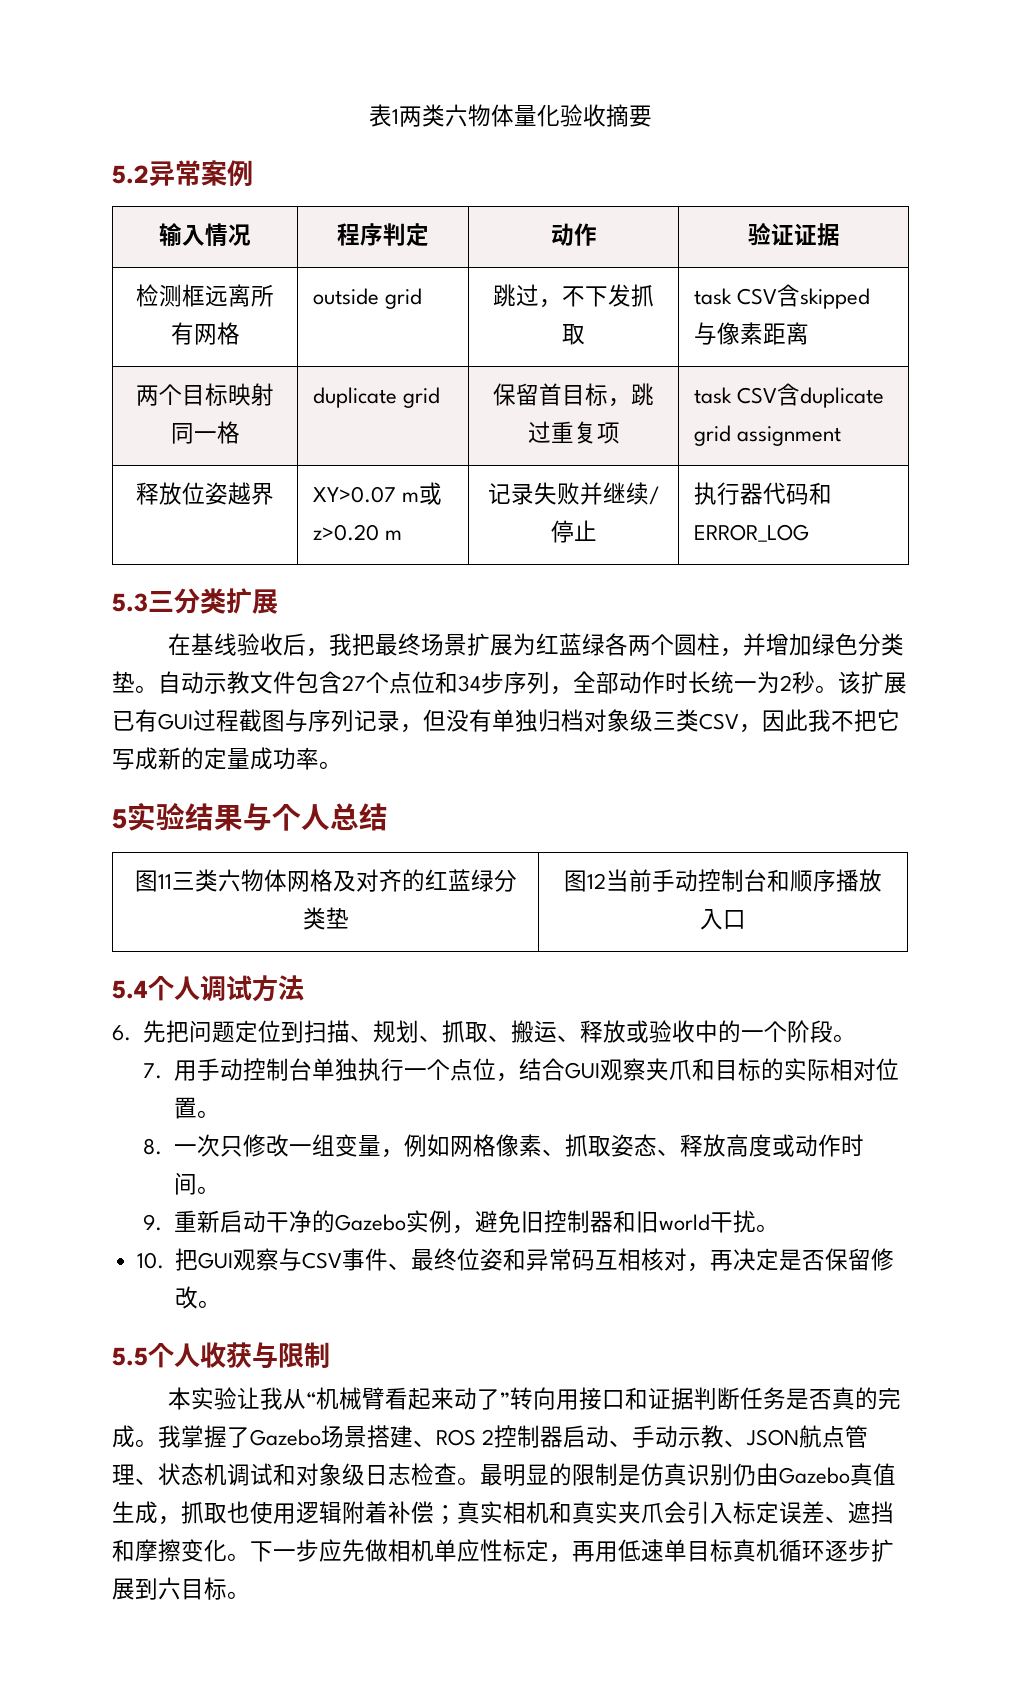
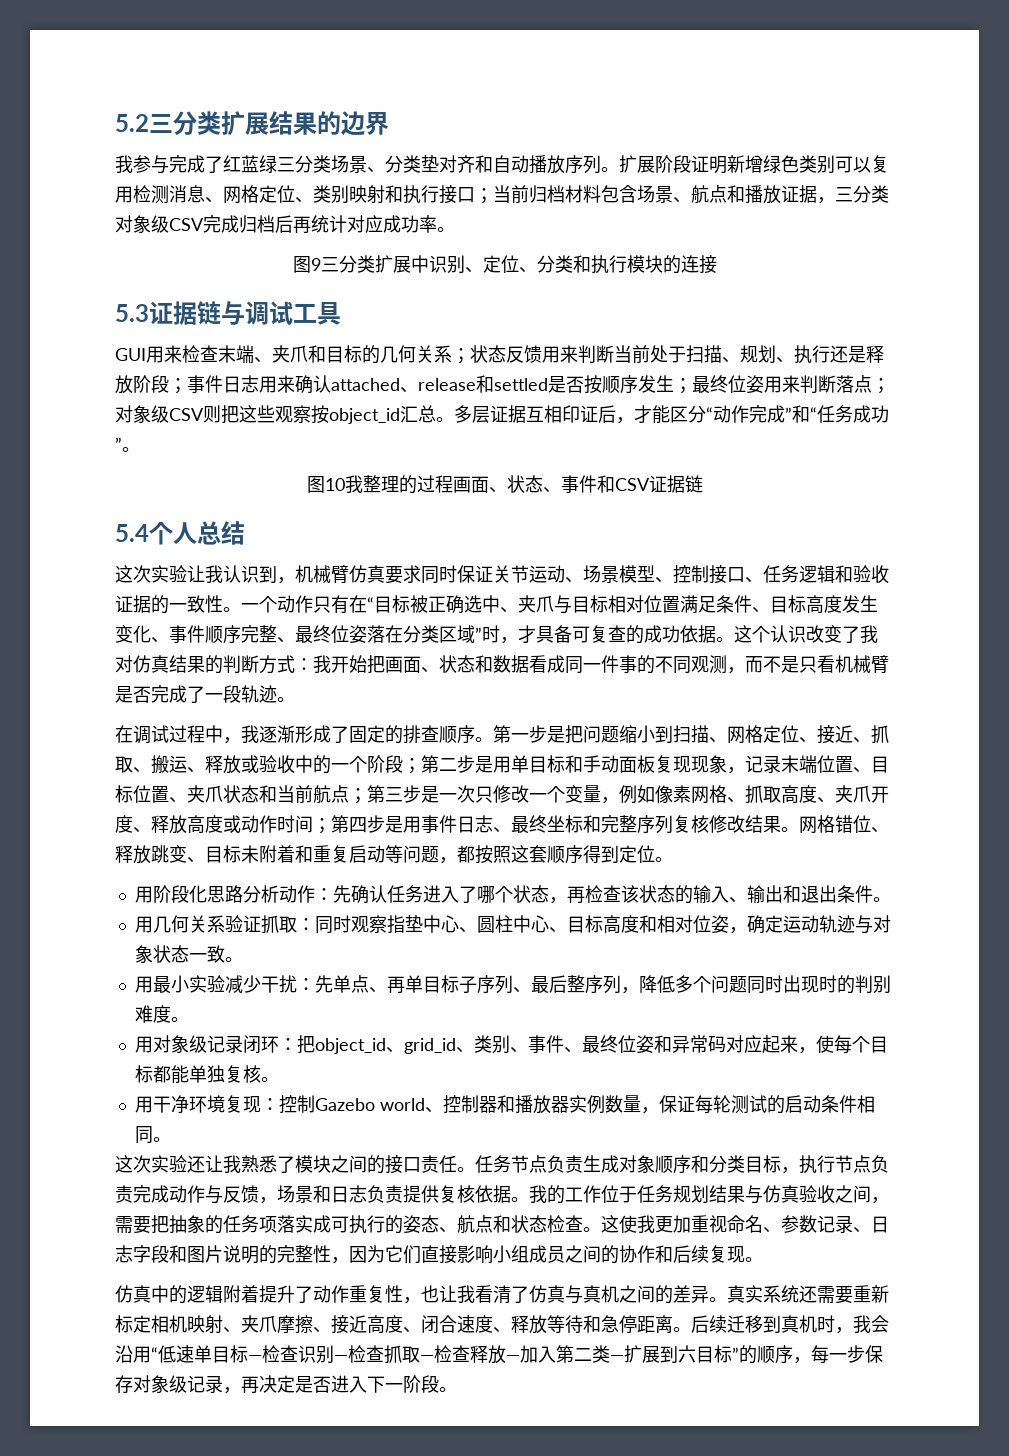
[369,104,652,127] [112,160,253,186] [159,223,251,247] [337,223,429,247] [550,223,597,246] [747,222,840,246] [136,284,274,307] [170,322,240,345] [312,288,423,309] [492,284,654,308] [562,324,585,345] [693,284,871,309] [693,322,809,345] [136,383,274,406] [170,421,240,444] [312,387,441,408] [492,383,654,407] [527,421,620,444] [693,383,885,408] [693,425,842,446] [136,482,274,505] [312,482,443,505] [312,524,403,541] [487,482,660,505] [550,520,597,543] [693,482,832,505] [693,524,809,542] [112,588,278,614] [168,633,905,657] [112,671,907,695] [112,709,900,733] [112,747,342,770] [112,803,388,831] [134,869,517,892] [302,907,349,930] [564,869,882,892] [700,909,746,930] [112,975,304,1002] [112,1020,420,1043] 表1两类六物体量化验收摘要 // 5.2异常案例 // 输入情况 | 程序判定 | 动作 | 验证证据 // 检测框远离所有网格 | outside grid | 跳过，不下发抓取 | task CSV含skipped与像素距离 // 两个目标映射同一格 | duplicate grid | 保留首目标，跳过重复项 | task CSV含duplicate grid assignment // 释放位姿越界 | XY>0.07 m或z>0.20 m | 记录失败并继续/停止 | 执行器代码和ERROR_LOG // 5.3三分类扩展 // 在基线验收后，我把最终场景扩展为红蓝绿各两个圆柱，并增加绿色分类垫。自动示教文件包含27个点位和34步序列，全部动作时长统一为2秒。该扩展已有GUI过程截图与序列记录，但没有单独归档对象级三类CSV，因此我不把它写成新的定量成功率。 // 5实验结果与个人总结 // 图11三类六物体网格及对齐的红蓝绿分类垫 | 图12当前手动控制台和顺序播放入口 // 5.4个人调试方法 // 6.先把问题定位到扫描、规划 -> [115,111,389,136] [115,155,889,174] [115,185,889,204] [115,215,455,234] [292,255,717,274] [115,301,341,325] [115,345,884,364] [115,375,890,394] [115,405,889,424] [115,437,140,452] [306,475,703,494] [115,521,245,545] [115,565,889,584] [115,595,878,614] [115,625,878,644] [115,655,889,674] [115,685,295,703] [115,725,853,744] 5.2三分类扩展结果的边界 // 我参与完成了红蓝绿三分类场景、分类垫对齐和自动播放序列。扩展阶段证明新增绿色类别可以复用检测消息、网格定位、类别映射和执行接口；当前归档材料包含场景、航点和播放证据，三分类对象级CSV完成归档后再统计对应成功率。 // 图9三分类扩展中识别、定位、分类和执行模块的连接 // 5.3证据链与调试工具 // GUI用来检查末端、夹爪和目标的几何关系；状态反馈用来判断当前处于扫描、规划、执行还是释放阶段；事件日志用来确认attached、release和settled是否按顺序发生；最终位姿用来判断落点；对象级CSV则把这些观察按object_id汇总。多层证据互相印证后，才能区分“动作完成”和“任务成功”。 // 图10我整理的过程画面、状态、事件和CSV证据链 // 5.4个人总结 // 这次实验让我认识到，机械臂仿真要求同时保证关节运动、场景模型、控制接口、任务逻辑和验收证据的一致性。一个动作只有在“目标被正确选中、夹爪与目标相对位置满足条件、目标高度发生变化、事件顺序完整、最终位姿落在分类区域”时，才具备可复查的成功依据。这个认识改变了我对仿真结果的判断方式：我开始把画面、状态和数据看成同一件事的不同观测，而不是只看机械臂是否完成了一段轨迹。 // 在调试过程中，我逐渐形成了固定的排查顺序。第一步是把问题缩小到扫描、网格定位、接近
[833,1034,857,1042] [143,1058,900,1082] [174,1097,221,1119] [143,1138,163,1155] 。 // 7.用手动控制台单独执行一个点位，结合GUI观察夹爪和目标的实际相对位置。 // 8. -> [403,755,889,774] [115,785,439,804] ；第二步是用单目标和手动面板复现现象，记录末端位置、目标位置、夹爪状态和当前航点；第三步是
[312,1134,336,1156] 组 -> [547,786,565,803] 个
[450,1134,658,1157] 网格像素、抓取姿态 -> [655,785,889,804] [115,815,133,833] 像素网格、抓取高度、夹爪开度
[197,1186,221,1194] [143,1210,780,1234] [136,1248,342,1271] 。 // 9.重新启动干净的Gazebo实例，避免旧控制器和旧world干扰。 // 10.把GUI观察与CSV -> [313,815,889,834] [115,845,673,864] [134,885,891,904] [134,915,891,934] [134,945,243,963] [134,975,891,994] [134,1005,189,1023] [134,1035,528,1054] ；第四步是用事件日志、最终坐标和完整序列复核修改结果。网格错位、释放跳变、目标未附着和重复启动等问题，都按照这套顺序得到定位。 // 用阶段化思路分析动作：先确认任务进入了哪个状态，再检查该状态的输入、输出和退出条件。 // 用几何关系验证抓取：同时观察指垫中心、圆柱中心、目标高度和相对位姿，确定运动轨迹与对象状态一致。 // 用最小实验减少干扰：先单点、再单目标子序列、最后整序列，降低多个问题同时出现时的判别难度。 // 用对象级记录闭环：把object_id、grid_id、类别、
[595,1248,894,1272] [175,1286,221,1309] [112,1342,330,1369] [168,1387,902,1410] [112,1425,869,1448] [112,1463,896,1486] [112,1501,894,1525] [112,1539,894,1563] [112,1577,227,1600] 互相核对，再决定是否保留修改。 // 5.5个人收获与限制 // 本实验让我从“机械臂看起来动了”转向用接口和证据判断任务是否真的完成。我掌握了Gazebo场景搭建、ROS 2控制器启动、手动示教、JSON航点管理、状态机调试和对象级日志检查。最明显的限制是仿真识别仍由Gazebo真值生成，抓取也使用逻辑附着补偿；真实相机和真实夹爪会引入标定误差、遮挡和摩擦变化。下一步应先做相机单应性标定，再用低速单目标真机循环逐步扩展到六目标 -> [725,1035,888,1054] [134,1065,279,1084] [134,1095,875,1114] [134,1126,171,1144] [115,1155,889,1174] [115,1185,889,1204] [115,1215,889,1234] [115,1245,763,1264] [115,1285,889,1304] [115,1315,889,1334] [115,1345,883,1364] [115,1375,439,1394] 对应起来，使每个目标都能单独复核。 // 用干净环境复现：控制Gazebo world、控制器和播放器实例数量，保证每轮测试的启动条件相同。 // 这次实验还让我熟悉了模块之间的接口责任。任务节点负责生成对象顺序和分类目标，执行节点负责完成动作与反馈，场景和日志负责提供复核依据。我的工作位于任务规划结果与仿真验收之间，需要把抽象的任务项落实成可执行的姿态、航点和状态检查。这使我更加重视命名、参数记录、日志字段和图片说明的完整性，因为它们直接影响小组成员之间的协作和后续复现。 // 仿真中的逻辑附着提升了动作重复性，也让我看清了仿真与真机之间的差异。真实系统还需要重新标定相机映射、夹爪摩擦、接近高度、闭合速度、释放等待和急停距离。后续迁移到真机时，我会沿用“低速单目标—检查识别—检查抓取—检查释放—加入第二类—扩展到六目标”的顺序，每一步保存对象级记录，再决定是否进入下一阶段

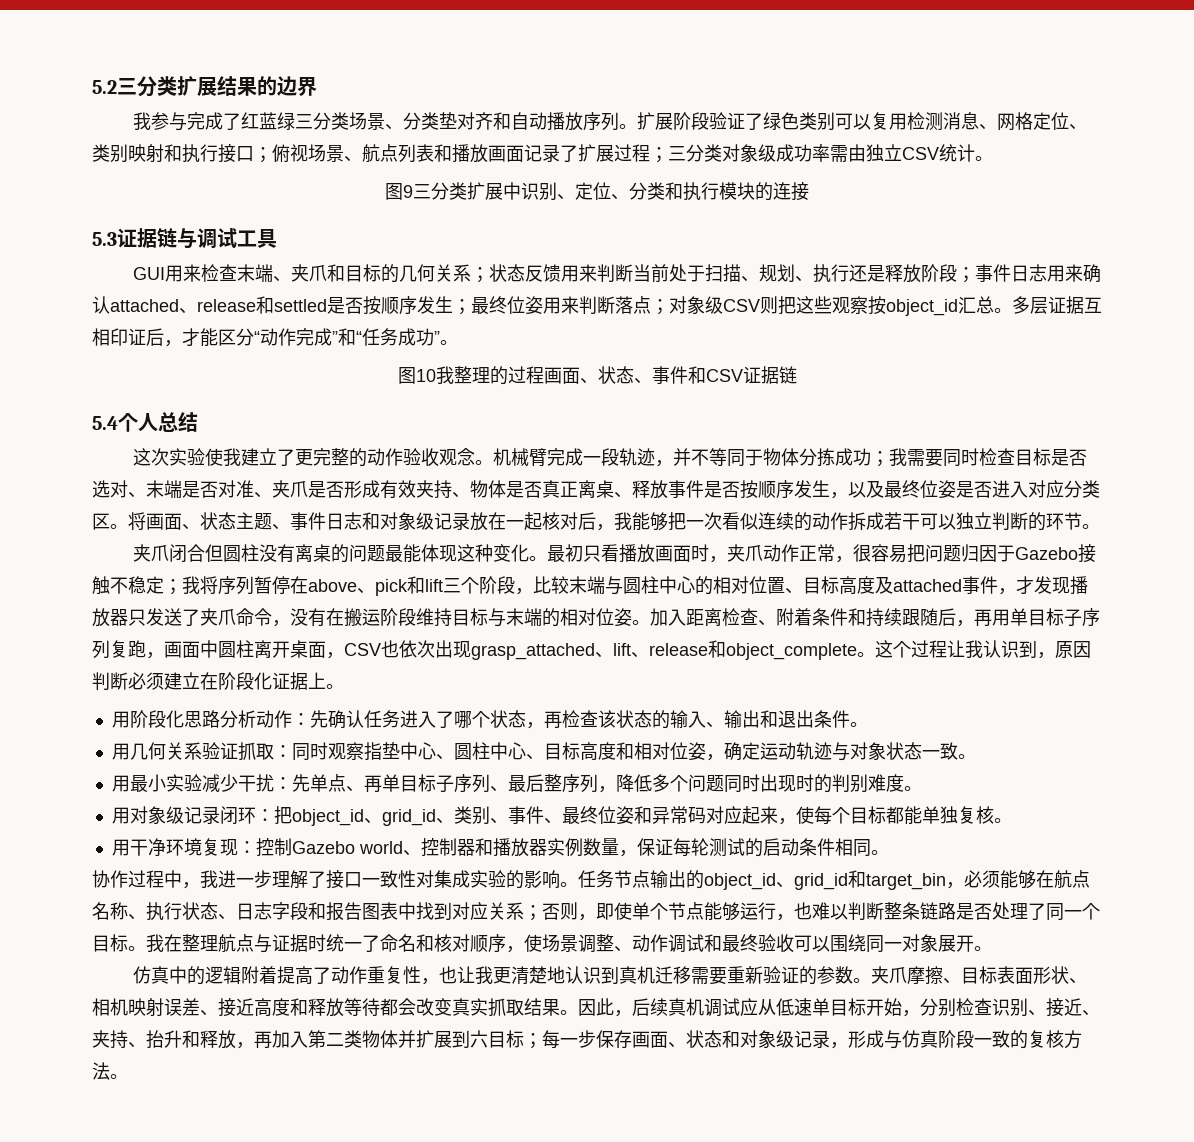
[691,155,763,174] 证明新增 -> [708,112,763,130] 验证了
[493,185,889,204] [115,215,437,234] 当前归档材料包含场景、航点和播放证据，三分类对象级CSV完成归档后再统计对应成功率 -> [272,144,975,163] 俯视场景、航点列表和播放画面记录了扩展过程；三分类对象级成功率需由独立CSV统计
[187,565,889,584] [115,595,878,614] [115,625,878,644] [115,655,889,674] [115,685,295,703] [115,725,889,744] [115,755,889,774] [115,785,889,804] [115,815,889,834] [115,845,655,864] 让我认识到，机械臂仿真要求同时保证关节运动、场景模型、控制接口、任务逻辑和验收证据的一致性。一个动作只有在“目标被正确选中、夹爪与目标相对位置满足条件、目标高度发生变化、事件顺序完整、最终位姿落在分类区域”时，才具备可复查的成功依据。这个认识改变了我对仿真结果的判断方式：我开始把画面、状态和数据看成同一件事的不同观测，而不是只看机械臂是否完成了一段轨迹。 // 在调试过程中，我逐渐形成了固定的排查顺序。第一步是把问题缩小到扫描、网格定位、接近、抓取、搬运、释放或验收中的一个阶段；第二步是用单目标和手动面板复现现象，记录末端位置、目标位置、夹爪状态和当前航点；第三步是一次只修改一个变量，例如像素网格、抓取高度、夹爪开度、释放高度或动作时间；第四步是用事件日志、最终坐标和完整序列复核修改结果。网格错位、释放跳变、目标未附着和重复启动等问题，都按照这套顺序得到定位 -> [204,448,1087,467] [92,480,1100,499] [92,512,1100,531] [132,544,1096,563] [92,576,1088,596] [92,608,1100,627] [92,640,1091,660] [92,672,326,690] 使我建立了更完整的动作验收观念。机械臂完成一段轨迹，并不等同于物体分拣成功；我需要同时检查目标是否选对、末端是否对准、夹爪是否形成有效夹持、物体是否真正离桌、释放事件是否按顺序发生，以及最终位姿是否进入对应分类区。将画面、状态主题、事件日志和对象级记录放在一起核对后，我能够把一次看似连续的动作拆成若干可以独立判断的环节。 // 夹爪闭合但圆柱没有离桌的问题最能体现这种变化。最初只看播放画面时，夹爪动作正常，很容易把问题归因于Gazebo接触不稳定；我将序列暂停在above、pick和lift三个阶段，比较末端与圆柱中心的相对位置、目标高度及attached事件，才发现播放器只发送了夹爪命令，没有在搬运阶段维持目标与末端的相对位姿。加入距离检查、附着条件和持续跟随后，再用单目标子序列复跑，画面中圆柱离开桌面，CSV也依次出现grasp_attached、lift、release和object_complete。这个过程让我认识到，原因判断必须建立在阶段化证据上
[115,1155,889,1174] [115,1185,889,1204] [115,1215,889,1234] [115,1245,745,1264] 这次实验还让我熟悉了模块之间的接口责任。任务节点负责生成对象顺序和分类目标，执行节点负责完成动作与反馈，场景和日志负责提供复核依据。我的工作位于任务规划结果与仿真验收之间，需要把抽象的任务项落实成可执行的姿态、航点和状态检查。这使我更加重视命名、参数记录、日志字段和图片说明的完整性，因为它们直接影响小组成员之间的协作和后续复现 -> [92,870,1090,890] [92,902,1100,921] [92,934,974,953] 协作过程中，我进一步理解了接口一致性对集成实验的影响。任务节点输出的object_id、grid_id和target_bin，必须能够在航点名称、执行状态、日志字段和报告图表中找到对应关系；否则，即使单个节点能够运行，也难以判断整条链路是否处理了同一个目标。我在整理航点与证据时统一了命名和核对顺序，使场景调整、动作调试和最终验收可以围绕同一对象展开
[277,1285,295,1303] 升 -> [294,966,313,985] 高
[475,1285,889,1304] [115,1315,889,1334] [115,1345,520,1364] 看清了仿真与真机之间的差异。真实系统还需要重新标定相机映射、夹爪摩擦、接近高度、闭合速度、释放等待和急停距离。后续迁移到真机时，我会沿用“低速单目标—检查识别—检查抓取—检查释放— -> [492,966,1087,985] [92,998,1100,1017] [92,1030,272,1049] 更清楚地认识到真机迁移需要重新验证的参数。夹爪摩擦、目标表面形状、相机映射误差、接近高度和释放等待都会改变真实抓取结果。因此，后续真机调试应从低速单目标开始，分别检查识别、接近、夹持、抬升和释放，再
[610,1355,624,1361] — -> [362,1030,416,1048] 物体并
[732,1345,883,1364] [115,1375,439,1394] ”的顺序，每一步保存对象级记录，再决定是否进入下一阶段 -> [524,1030,1082,1049] [92,1062,110,1080] ；每一步保存画面、状态和对象级记录，形成与仿真阶段一致的复核方法

